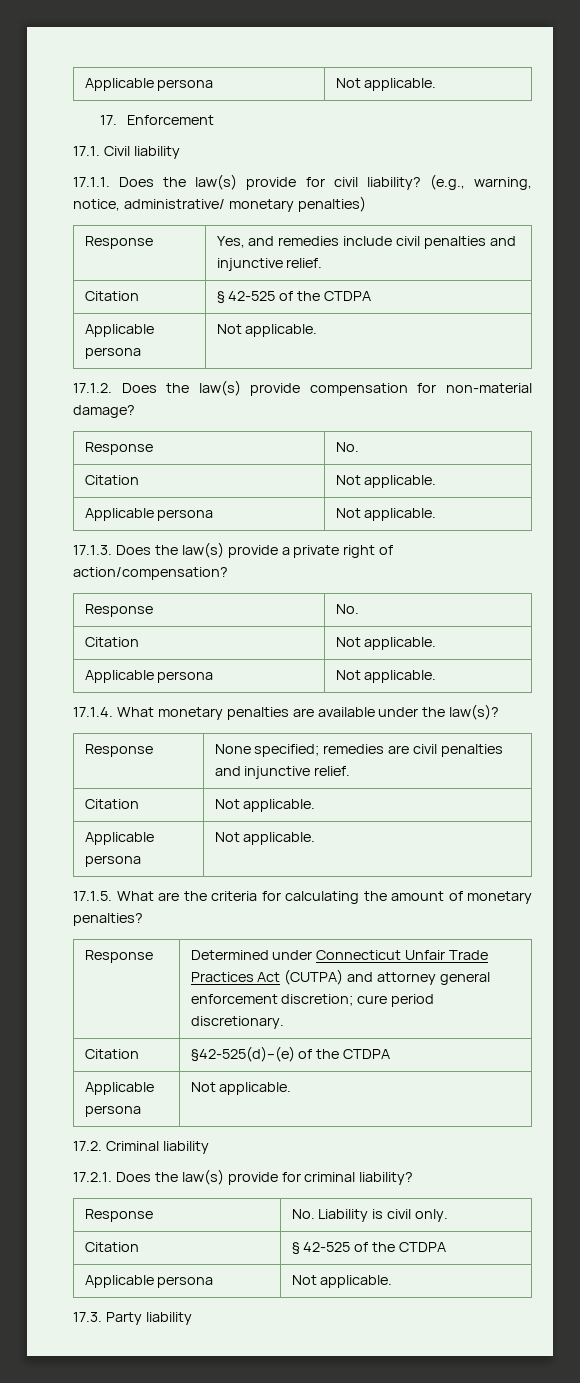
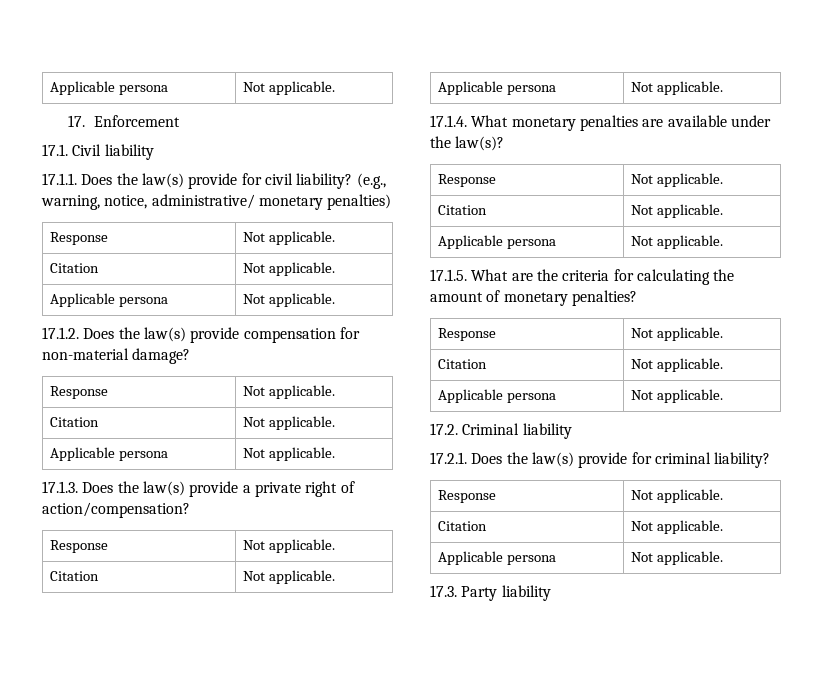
[216,236,517,249] [216,258,323,271] [84,291,139,301] [216,291,372,304] Yes, and remedies include civil penalties and injunctive relief. // Citation | § 42‑525 of the CTDPA -> [242,231,335,245] [49,263,99,273] [242,262,335,276] Not applicable. // Citation | Not applicable.
[335,442,359,452] No. -> [242,385,335,399] Not applicable.
[335,604,359,614] No. -> [242,539,335,553] Not applicable.
[214,744,504,757] [214,766,351,779] None specified; remedies are civil penalties and injunctive relief. -> [630,173,723,187] Not applicable.
[190,950,489,960] [190,969,491,985] [190,994,435,1007] [190,1016,284,1029] [84,1049,139,1059] [190,1046,391,1062] Determined under Connecticut Unfair Trade Practices Act (CUTPA) and attorney general enforcement discretion; cure period discretionary. // Citation | §42‑525(d)–(e) of the CTDPA -> [630,327,723,341] [437,359,487,369] [630,358,723,372] Not applicable. // Citation | Not applicable.
[291,1209,449,1222] [84,1242,139,1252] [291,1242,447,1255] No. Liability is civil only. // Citation | § 42‑525 of the CTDPA -> [630,489,723,503] [437,521,487,531] [630,520,723,534] Not applicable. // Citation | Not applicable.

